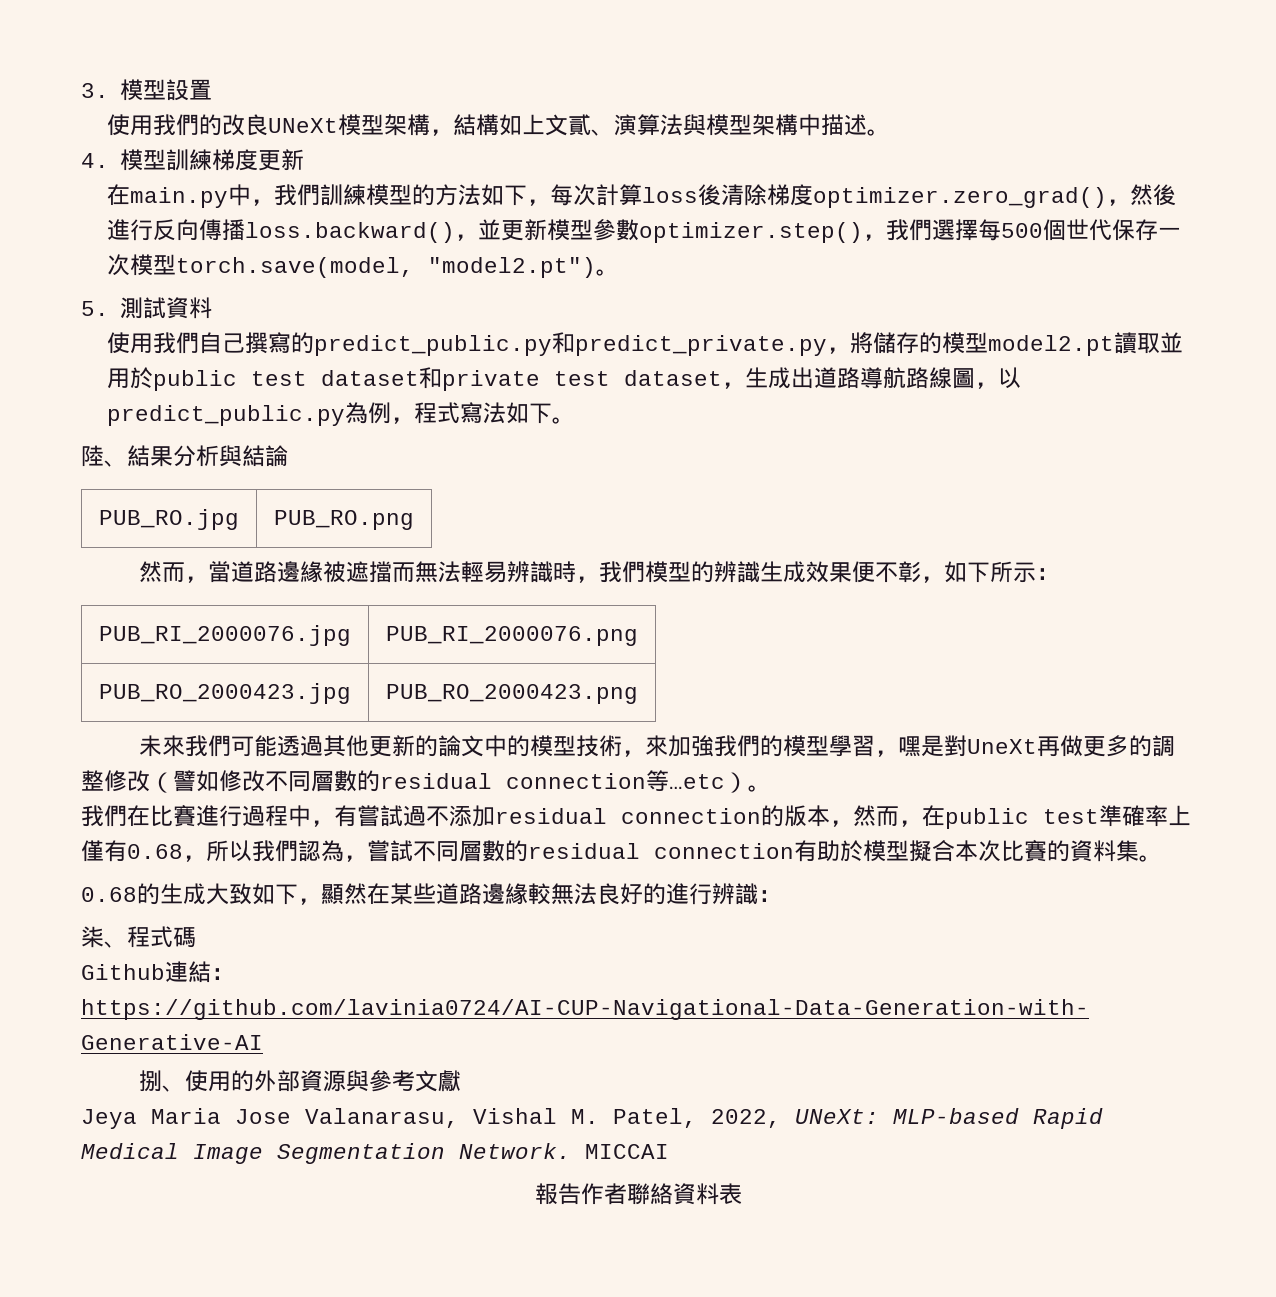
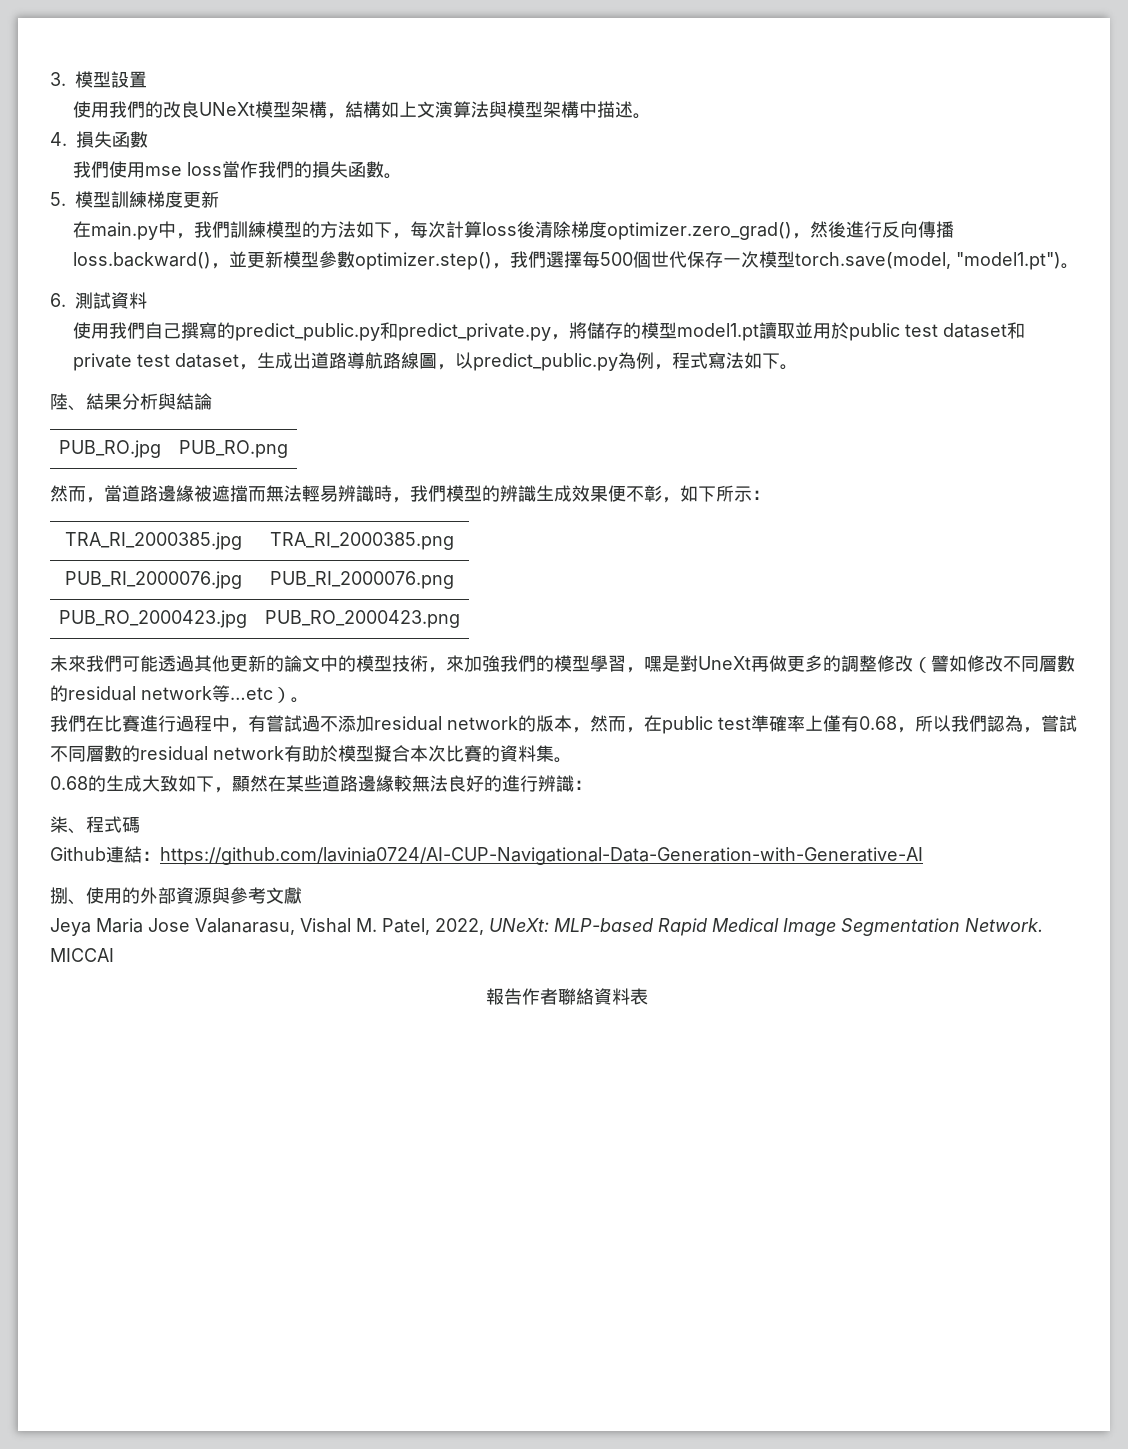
[567,114,614,136] 貳、 -> (436, 109) none
(109, 160) none -> [76,131,148,148] [73,161,403,179] [50,192,66,206] 損失函數 // 我們使用mse loss當作我們的損失函數。 // 5.
[427,257,619,278] [81,301,109,316] "model2.pt")。 // 5. -> [956,252,1080,270] [50,293,66,307] "model1.pt")。 // 6.
[987,335,1114,356] model2.pt -> [677,323,760,341] model1.pt
(1060, 574) none -> [64,532,242,550] [270,532,454,550] // TRA_RI_2000385.jpg | TRA_RI_2000385.png
[506,773,646,789] connection -> [141,686,212,700] network
[621,808,761,824] connection -> [447,716,518,730] network
[654,843,794,859] connection -> [213,746,284,760] network

